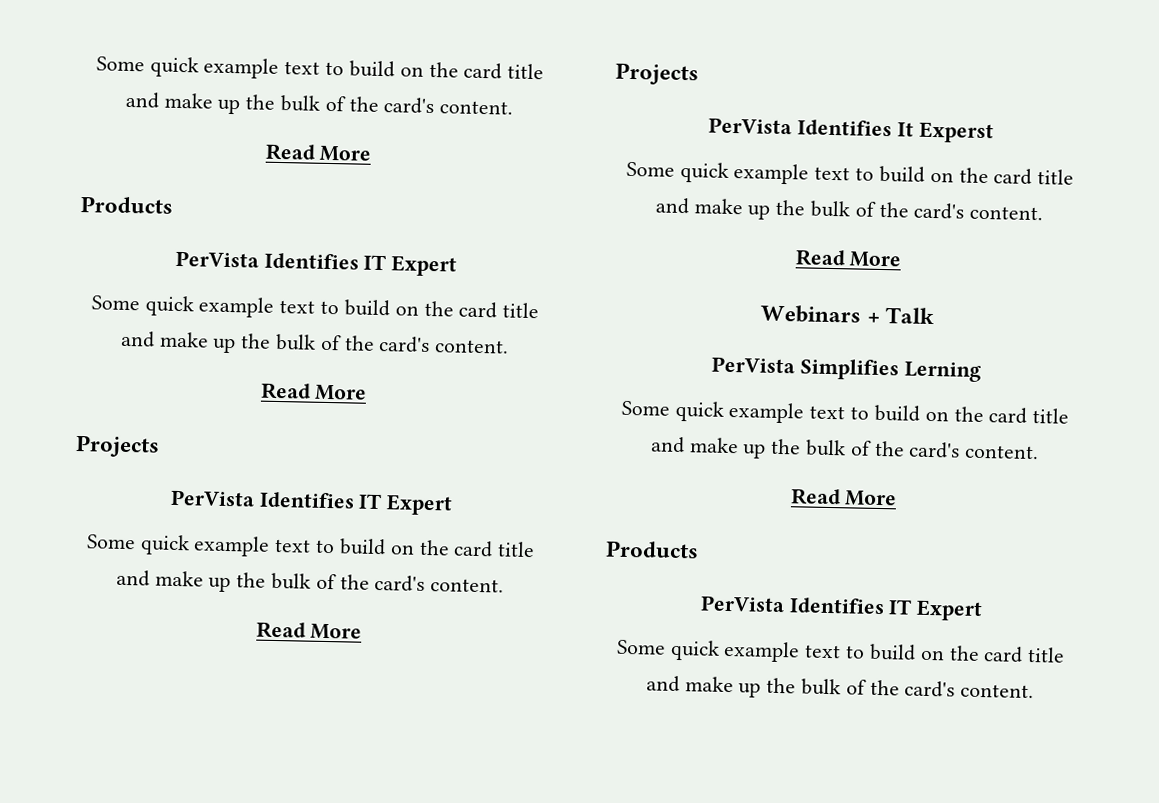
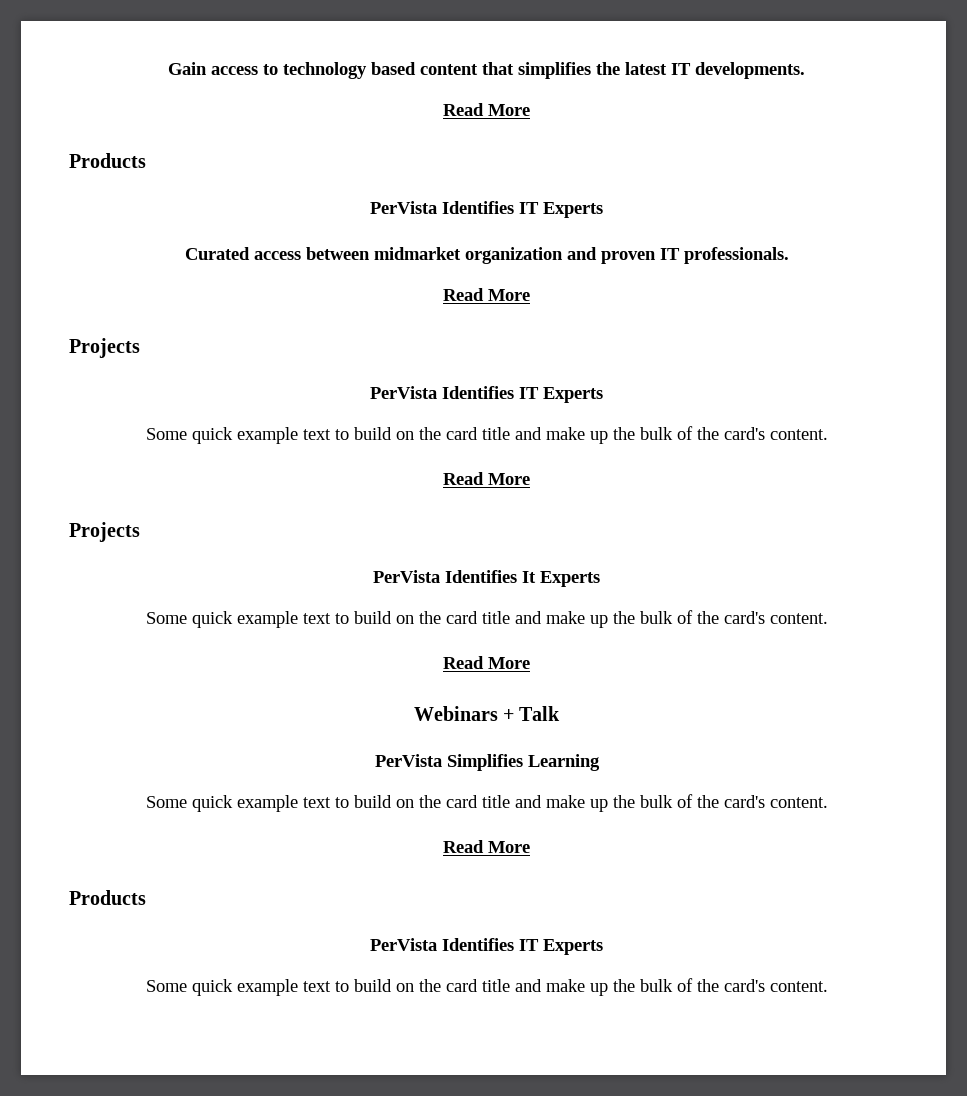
[95,56,545,80] [124,91,514,115] [264,143,373,162] [80,196,173,214] [174,250,458,277] [90,295,540,319] [119,330,510,354] Some quick example text to build on the card title and make up the bulk of the card's content. // Read More // Products // PerVista Identifies IT Expert // Some quick example text to build on the card title and make up the bulk of the card's content. -> [168,62,805,79] [443,103,530,116] [69,153,146,168] [370,201,603,218] [184,247,789,264] Gain access to technology based content that simplifies the latest IT developments. // Read More // Products // PerVista Identifies IT Experts // Curated access between midmarket organization and proven IT professionals.
[386,494,454,516] Expert -> [543,387,603,403] Experts
[918,121,994,144] Experst -> [540,571,600,587] Experts
[903,361,981,382] Lerning -> [527,754,600,771] Learning
[916,599,984,622] Expert -> [543,939,603,955] Experts

